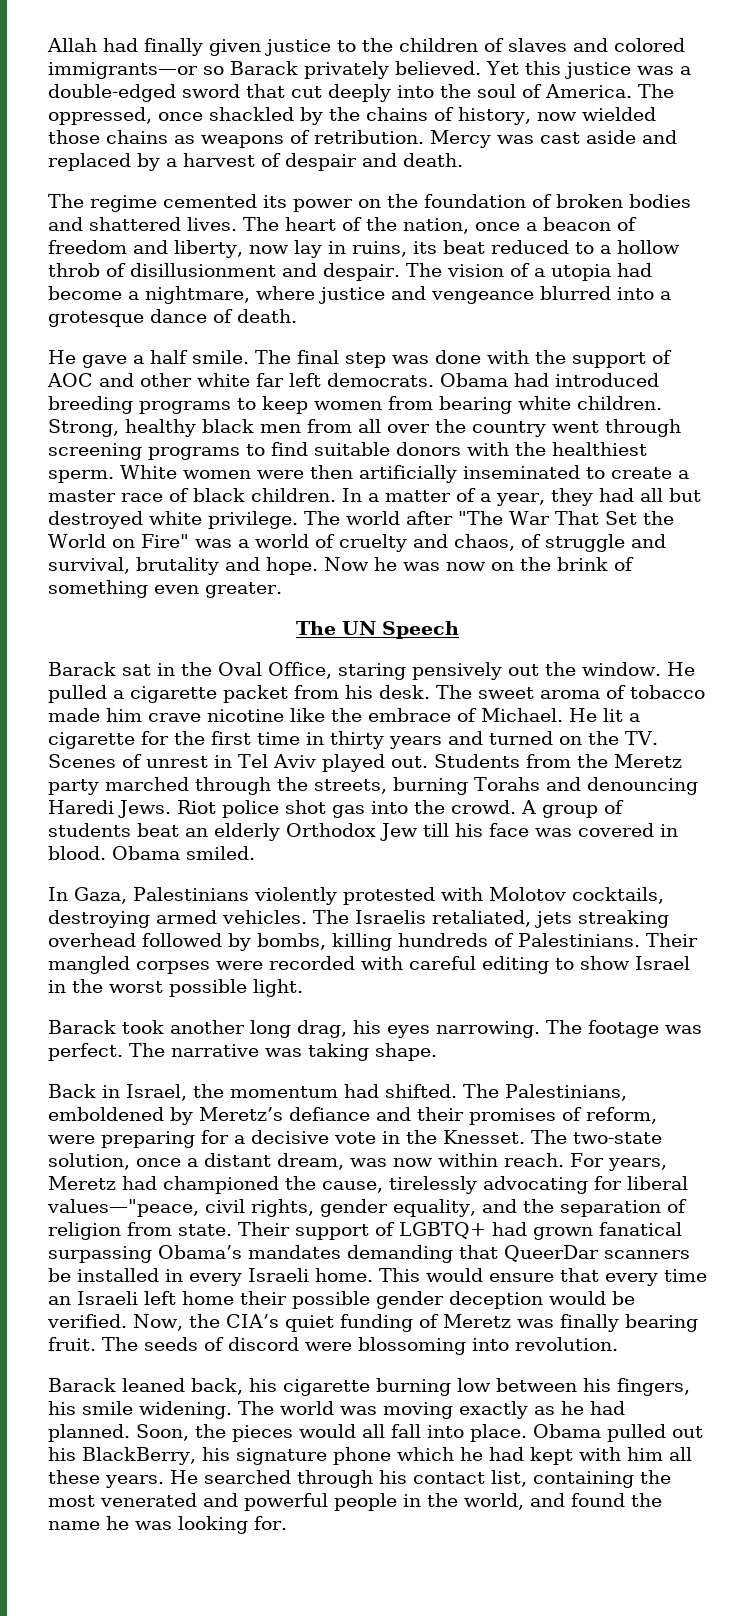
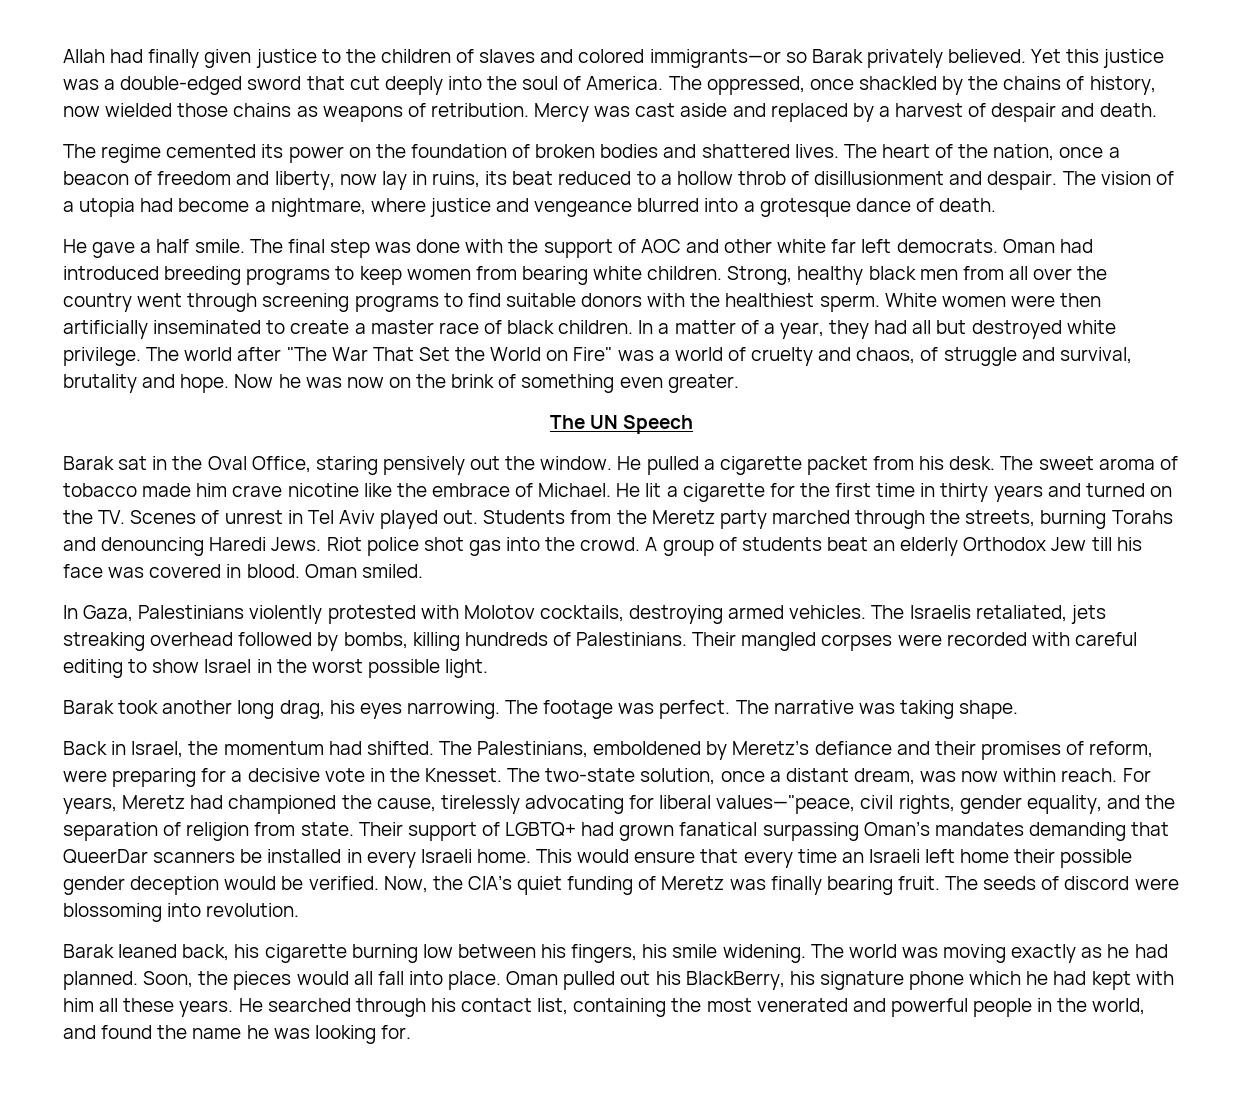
[230,61,298,75] Barack -> [811,49,863,63] Barak
[440,373,508,387] Obama -> [1002,239,1055,253] Oman
[48,662,116,676] Barack -> [63,456,114,470] Barak
[112,846,180,860] Obama -> [304,564,357,578] Oman
[48,1020,116,1034] Barack -> [63,700,114,714] Barak
[158,1245,242,1259] Obama’s -> [863,821,930,836] Oman’s
[48,1378,116,1392] Barack -> [63,944,114,958] Barak
[533,1424,601,1438] Obama -> [506,971,559,985] Oman

